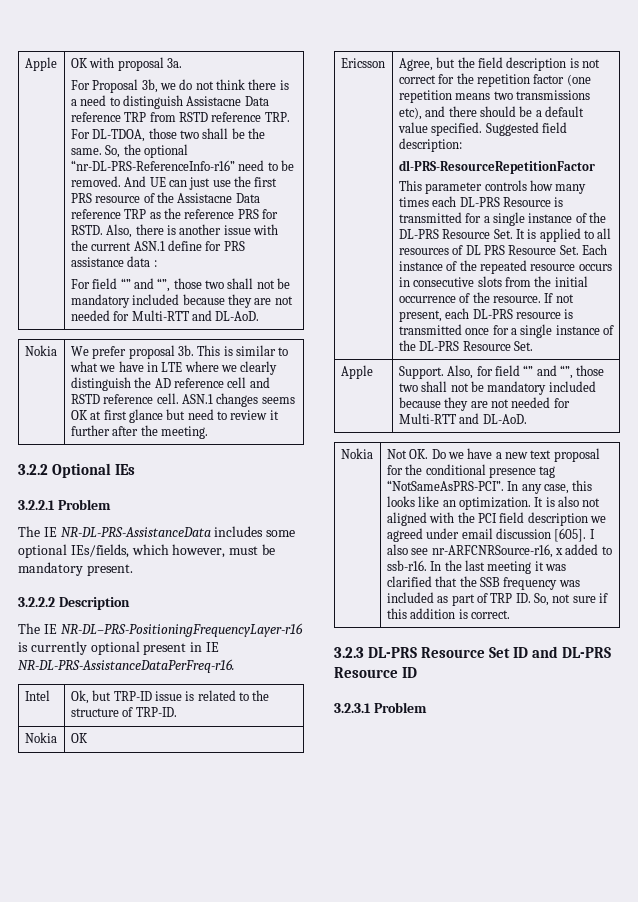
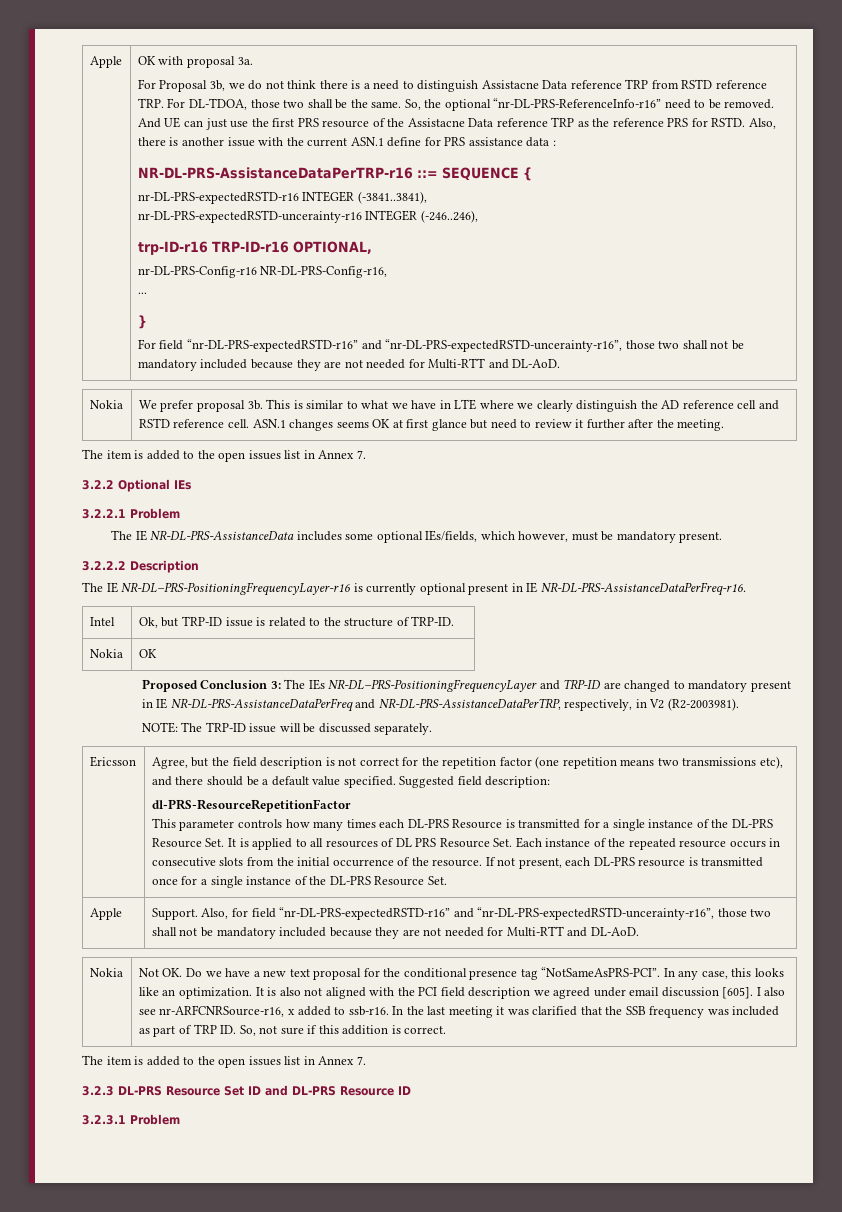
(157, 263) none -> [137,167,532,181] [137,191,427,204] [137,210,478,223] [137,241,372,255] [137,266,388,278] [137,292,147,294] [137,315,147,329] // NR-DL-PRS-AssistanceDataPerTRP-r16 ::= SEQUENCE { // nr-DL-PRS-expectedRSTD-r16 INTEGER (-3841..3841), // nr-DL-PRS-expectedRSTD-uncerainty-r16 INTEGER (-246..246), // trp-ID-r16 TRP-ID-r16 OPTIONAL, // nr-DL-PRS-Config-r16 NR-DL-PRS-Config-r16, // ... // }
[120,278,171,292] “” and “”, -> [186,339,623,352] “nr-DL-PRS-expectedRSTD-r16” and “nr-DL-PRS-expectedRSTD-uncerainty-r16”,
(208, 432) none -> [82,449,366,462] // The item is added to the open issues list in Annex 7.
(88, 738) none -> [141,679,791,693] [141,698,739,712] [141,722,433,735] // Proposed Conclusion 3: The IEs NR-DL–PRS-PositioningFrequencyLayer and TRP-ID are changed to mandatory present in IE NR-DL-PRS-AssistanceDataPerFreq and NR-DL-PRS-AssistanceDataPerTRP, respectively, in V2 (R2-2003981). // NOTE: The TRP-ID issue will be discussed separately.
[523,365,574,379] “” and “”, -> [279,907,715,920] “nr-DL-PRS-expectedRSTD-r16” and “nr-DL-PRS-expectedRSTD-uncerainty-r16”,
(510, 614) none -> [82,1055,366,1068] // The item is added to the open issues list in Annex 7.

